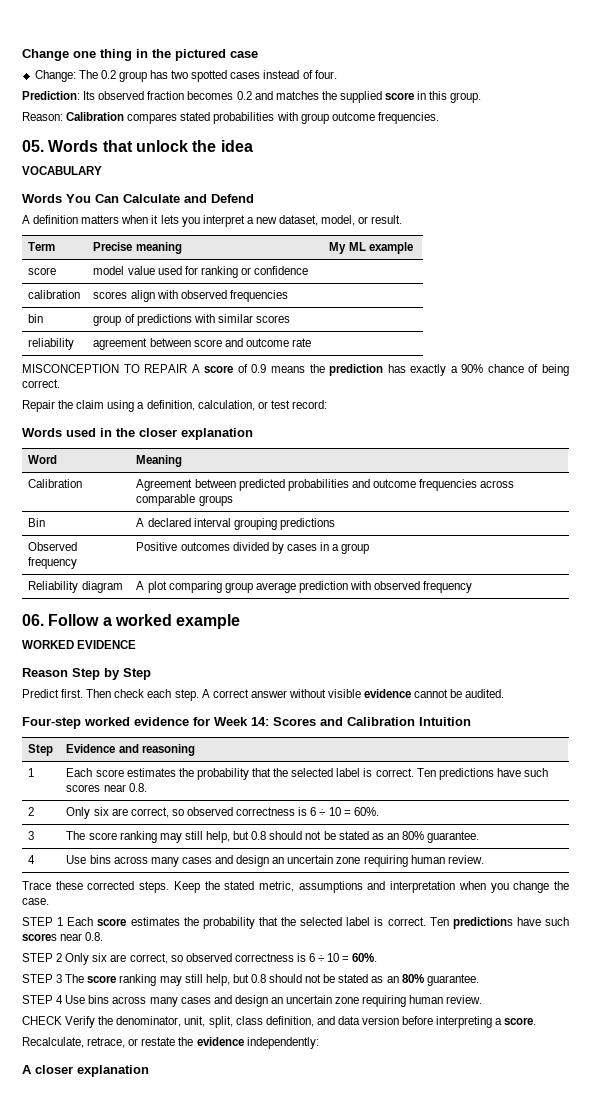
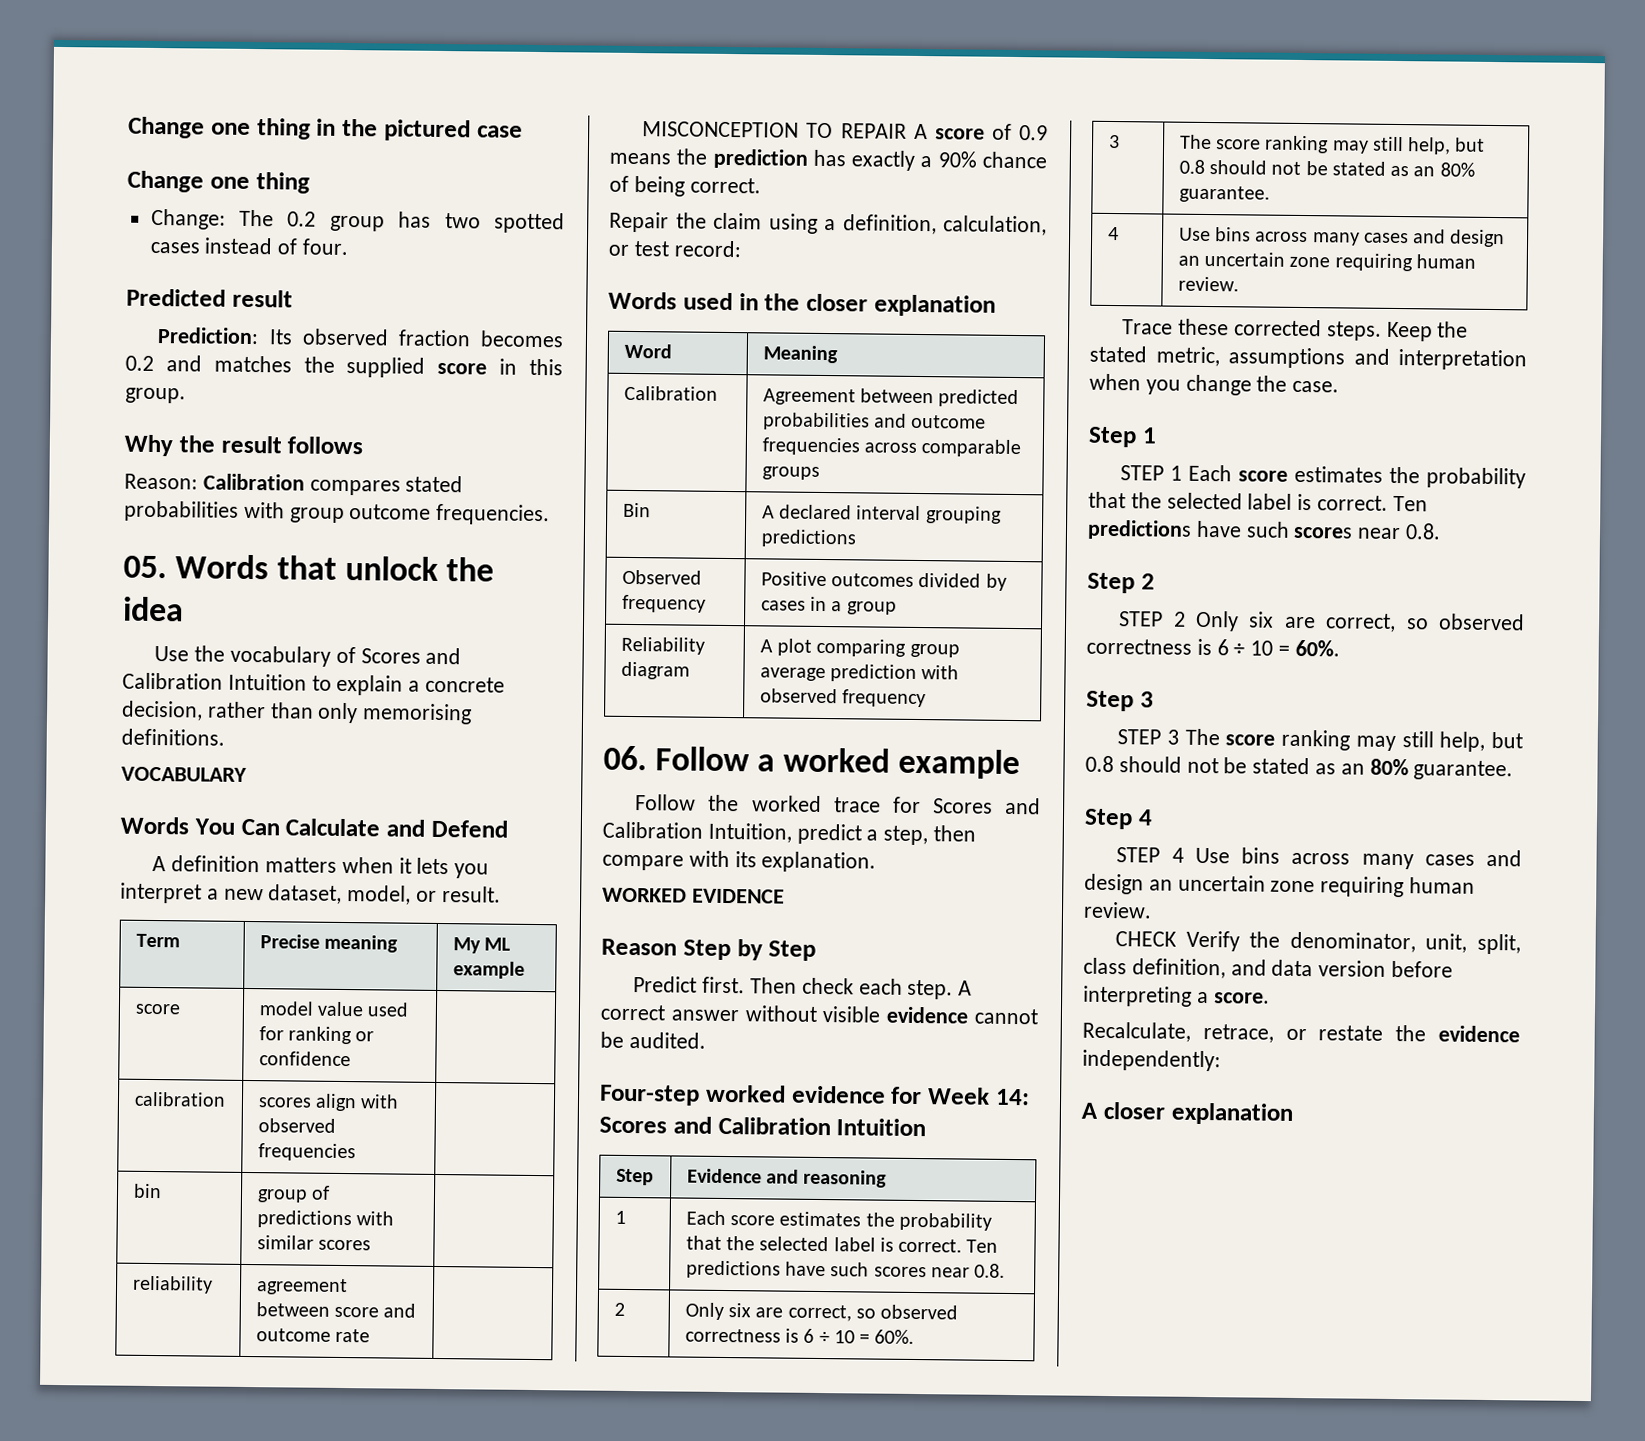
(258, 54) none -> [127,170,310,194] // Change one thing
(337, 74) none -> [126,288,293,308] // Predicted result
(482, 97) none -> [124,434,364,457] // Why the result follows
(253, 146) none -> [154,645,462,667] [122,672,506,696] [121,700,473,725] [121,728,225,746] // Use the vocabulary of Scores and Calibration Intuition to explain a concrete decision, rather than only memorising definitions.
(241, 621) none -> [635,794,1041,815] [602,821,977,846] [602,850,877,873] // Follow the worked trace for Scores and Calibration Intuition, predict a step, then compare with its explanation.
(49, 901) none -> [1088,426,1157,448] // Step 1
(104, 936) none -> [1087,572,1155,594] // Step 2
(378, 957) none -> [1086,690,1154,712] // Step 3
(479, 980) none -> [1084,808,1153,830] // Step 4

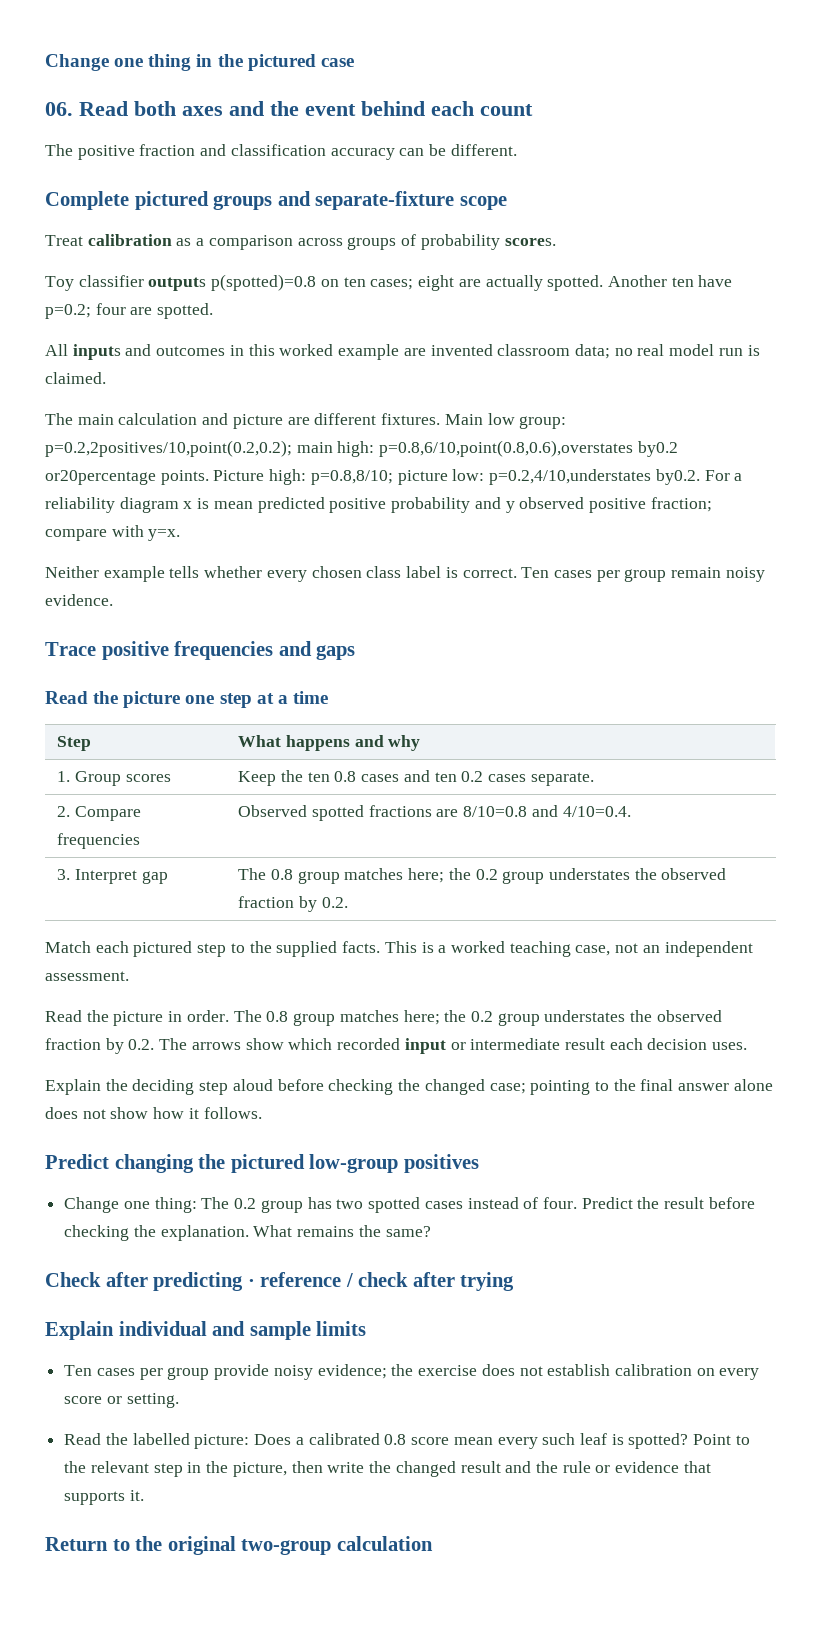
[127,170,310,194] [150,208,226,230] // Change one thing // Change: -> [45,101,533,116] [45,144,517,160] [45,191,507,210] [45,234,556,250] [45,274,733,291] [45,303,214,319] [45,344,760,360] [45,372,106,384] [45,413,567,429] [45,440,678,457] [45,469,743,485] [45,497,712,513] [45,525,181,541] [45,566,765,582] [45,594,113,606] [45,641,356,660] [45,691,328,708] [57,736,92,751] [238,735,421,751] [57,771,171,786] [238,770,594,786] [57,806,141,821] [57,833,141,849] [238,805,631,821] [57,869,168,884] [238,868,727,884] [238,896,348,912] [45,941,753,957] [45,971,129,981] [45,1010,722,1026] [45,1038,748,1054] [45,1079,773,1095] [45,1107,262,1119] [45,1154,479,1173] [64,1197,197,1213] // 06. Read both axes and the event behind each count // The positive fraction and classification accuracy can be different. // Complete pictured groups and separate-fixture scope // Treat calibration as a comparison across groups of probability scores. // Toy classifier outputs p(spotted)=0.8 on ten cases; eight are actually spotted. Another ten have p=0.2; four are spotted. // All inputs and outcomes in this worked example are invented classroom data; no real model run is claimed. // The main calculation and picture are different fixtures. Main low group: p=0.2,2positives/10,point(0.2,0.2); main high: p=0.8,6/10,point(0.8,0.6),overstates by0.2 or20percentage points. Picture high: p=0.8,8/10; picture low: p=0.2,4/10,understates by0.2. For a reliability diagram x is mean predicted positive probability and y observed positive fraction; compare with y=x. // Neither example tells whether every chosen class label is correct. Ten cases per group remain noisy evidence. // Trace positive frequencies and gaps // Read the picture one step at a time // Step | What happens and why // 1. Group scores | Keep the ten 0.8 cases and ten 0.2 cases separate. // 2. Compare frequencies | Observed spotted fractions are 8/10=0.8 and 4/10=0.4. // 3. Interpret gap | The 0.8 group matches here; the 0.2 group understates the observed fraction by 0.2. // Match each pictured step to the supplied facts. This is a worked teaching case, not an independent assessment. // Read the picture in order. The 0.8 group matches here; the 0.2 group understates the observed fraction by 0.2. The arrows show which recorded input or intermediate result each decision uses. // Explain the deciding step aloud before checking the changed case; pointing to the final answer alone does not show how it follows. // Predict changing the pictured low-group positives // Change one thing:
[126,288,293,308] [157,327,564,348] [125,355,563,378] [125,387,186,404] [124,434,364,457] [124,473,464,496] [124,500,551,526] [123,554,495,582] [123,596,184,622] [154,645,462,667] [122,672,506,696] [121,700,473,725] [121,728,225,746] [121,766,247,782] [120,816,508,838] [152,855,490,879] [120,882,501,905] [135,933,180,948] [259,934,399,953] [452,937,512,954] [452,961,525,979] [134,1003,180,1015] [258,1001,410,1017] [258,1026,375,1045] [258,1051,351,1067] [133,1091,226,1107] [257,1093,400,1112] [257,1118,336,1133] [257,1143,356,1162] [132,1183,162,1199] [256,1185,331,1203] [256,1210,395,1229] [256,1235,372,1251] [131,1275,213,1294] [255,1278,348,1296] [255,1302,417,1318] [255,1328,371,1343] [642,121,1048,141] [609,148,1047,171] [609,175,761,197] [609,211,1047,236] [608,240,742,258] [608,291,996,317] [623,343,672,359] [762,345,838,364] [623,385,718,401] [762,388,1020,408] [762,412,987,431] [761,437,1022,458] [761,466,820,480] [622,502,651,518] [761,504,1002,524] [760,529,856,548] [621,569,702,585] [621,594,706,613] [760,571,1007,591] [760,596,897,615] [620,636,705,655] [620,661,690,680] [759,638,960,658] [759,664,960,682] [759,688,927,708] [603,745,1021,780] [635,794,1041,815] [602,821,977,846] [602,850,877,873] [602,887,785,904] [601,938,817,961] [633,976,973,1000] [600,1004,1038,1025] [600,1031,706,1049] [599,1084,1030,1106] [599,1116,927,1137] [615,1168,654,1186] [686,1168,888,1188] [614,1210,626,1224] [685,1210,992,1231] [685,1235,999,1253] [685,1260,1006,1279] [613,1302,625,1316] [684,1302,959,1322] [684,1328,915,1344] [1108,134,1120,149] [1179,134,1486,155] [1178,159,1475,177] [1178,185,1270,203] [1107,226,1119,241] [1178,227,1506,248] [1177,251,1476,272] [1177,276,1239,292] [1122,318,1469,342] [1089,345,1527,371] [1089,373,1340,396] [1088,426,1157,448] [1120,464,1526,489] [1088,491,1428,512] [1087,519,1442,540] [1087,572,1155,594] [1119,610,1525,633] [1086,638,1340,657] [1086,690,1154,712] [1117,728,1523,752] [1085,755,1514,781] [1084,808,1153,830] [1116,847,1522,870] [1084,873,1476,898] [1083,901,1152,919] [1115,930,1521,955] [1083,957,1454,979] [1083,985,1270,1007] [1082,1021,1520,1043] [1082,1049,1221,1072] [1081,1101,1294,1125] // Predicted result // Prediction: Its observed fraction becomes 0.2 and matches the supplied score in this group. // Why the result follows // Reason: Calibration compares stated probabilities with group outcome frequencies. // 05. Words that unlock the idea // Use the vocabulary of Scores and Calibration Intuition to explain a concrete decision, rather than only memorising definitions. // VOCABULARY // Words You Can Calculate and Defend // A definition matters when it lets you interpret a new dataset, model, or result. // Term | Precise meaning | My ML example // score | model value used for ranking or confidence | // calibration | scores align with observed frequencies | // bin | group of predictions with similar scores | // reliability | agreement between score and outcome rate | // MISCONCEPTION TO REPAIR A score of 0.9 means the prediction has exactly a 90% chance of being correct. // Repair the claim using a definition, calculation, or test record: // Words used in the closer explanation // Word | Meaning // Calibration | Agreement between predicted probabilities and outcome frequencies across comparable groups // Bin | A declared interval grouping predictions // Observed frequency | Positive outcomes divided by cases in a group // Reliability diagram | A plot comparing group average prediction with observed frequency // 06. Follow a worked example // Follow the worked trace for Scores and Calibration Intuition, predict a step, then compare with its explanation. // WORKED EVIDENCE // Reason Step by Step // Predict first. Then check each step. A correct answer without visible evidence cannot be audited. // Four-step worked evidence for Week 14: Scores and Calibration Intuition // Step | Evidence and reasoning // 1 | Each score estimates the probability that the selected label is correct. Ten predictions have such scores near 0.8. // 2 | Only six are correct, so observed correctness is 6 ÷ 10 = 60%. // 3 | The score ranking may still help, but 0.8 should not be stated as an 80% guarantee. // 4 | Use bins across many cases and design an uncertain zone requiring human review. // Trace these corrected steps. Keep the stated metric, assumptions and interpretation when you change the case. // Step 1 // STEP 1 Each score estimates the probability that the selected label is correct. Ten predictions have such scores near 0.8. // Step 2 // STEP 2 Only six are correct, so observed correctness is 6 ÷ 10 = 60%. // Step 3 // STEP 3 The score ranking may still help, but 0.8 should not be stated as an 80% guarantee. // Step 4 // STEP 4 Use bins across many cases and design an uncertain zone requiring human review. // CHECK Verify the denominator, unit, split, class definition, and data version before interpreting a score. // Recalculate, retrace, or restate the evidence independently: // A closer explanation -> [581,1197,755,1209] [64,1225,431,1241] [45,1272,515,1291] [45,1321,367,1340] [64,1364,760,1380] [64,1393,179,1408] [64,1433,750,1449] [64,1461,711,1477] [64,1490,144,1505] [45,1536,433,1555] Predict the result before checking the explanation. What remains the same? // Check after predicting · reference / check after trying // Explain individual and sample limits // Ten cases per group provide noisy evidence; the exercise does not establish calibration on every score or setting. // Read the labelled picture: Does a calibrated 0.8 score mean every such leaf is spotted? Point to the relevant step in the picture, then write the changed result and the rule or evidence that supports it. // Return to the original two-group calculation

